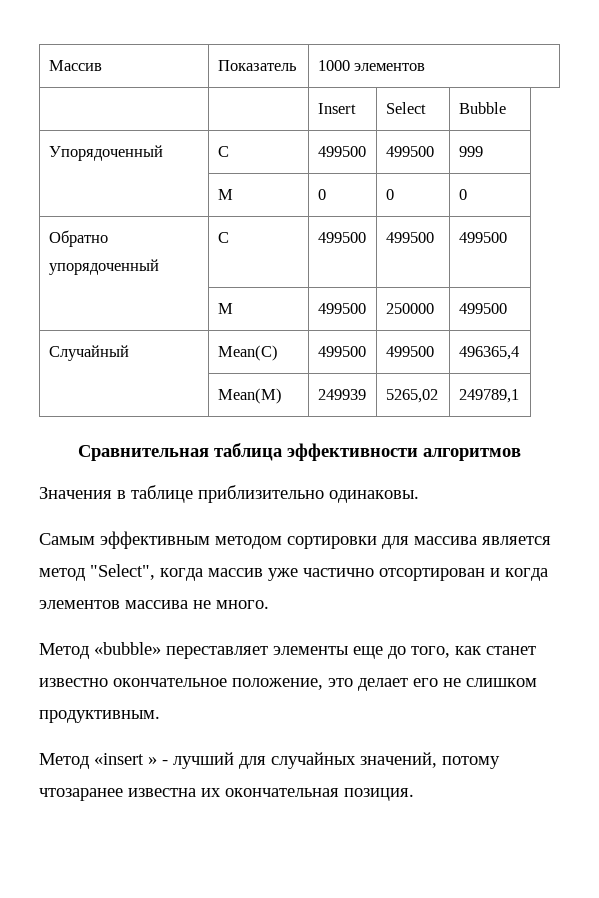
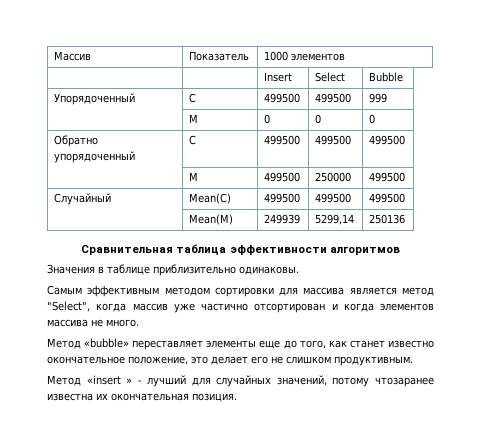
[458,346,519,360] 496365,4 -> [369,193,406,203] 499500
[385,389,438,403] [458,389,519,403] 5265,02 | 249789,1 -> [315,214,355,225] [369,214,406,224] 5299,14 | 250136

